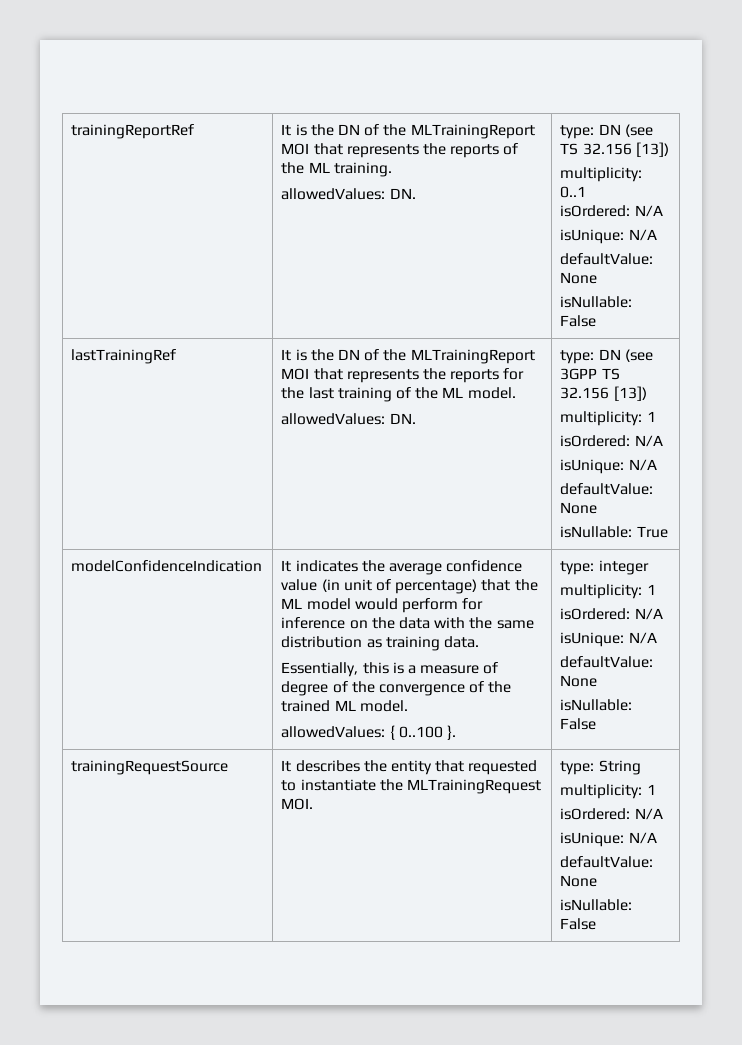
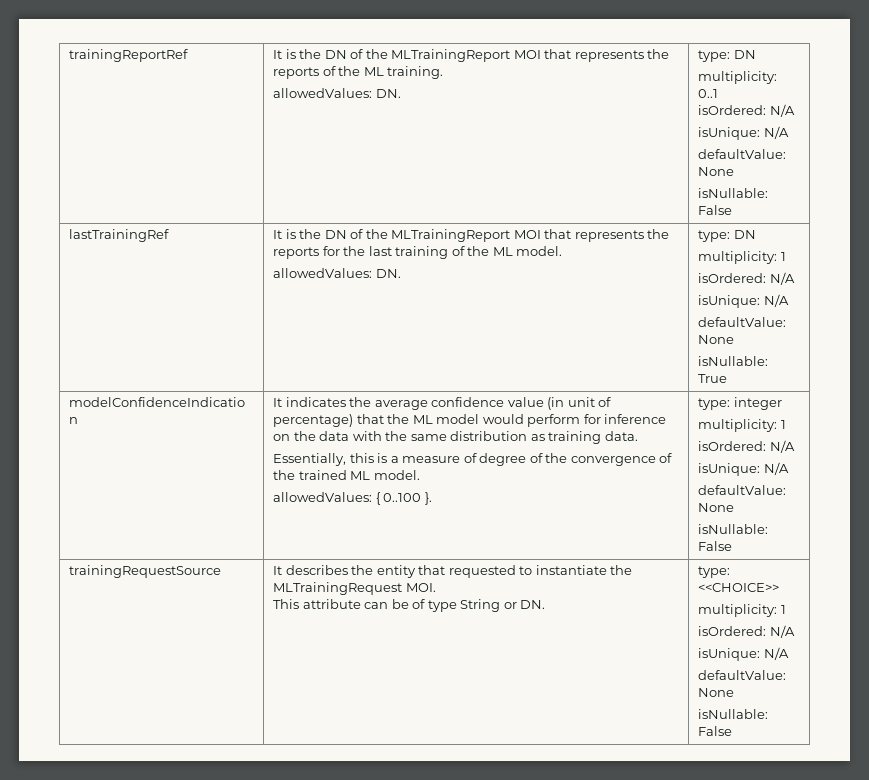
[624,124,653,137] [560,142,669,157] (see TS 32.156 [13]) -> (756, 54) none
[624,349,653,362] [560,368,620,380] [560,386,647,401] (see 3GPP TS 32.156 [13]) -> (756, 234) none
[560,760,641,775] | type: String -> [273,599,546,612] [698,566,731,578] [698,583,780,592] // This attribute can be of type String or DN. | type: <<CHOICE>>

